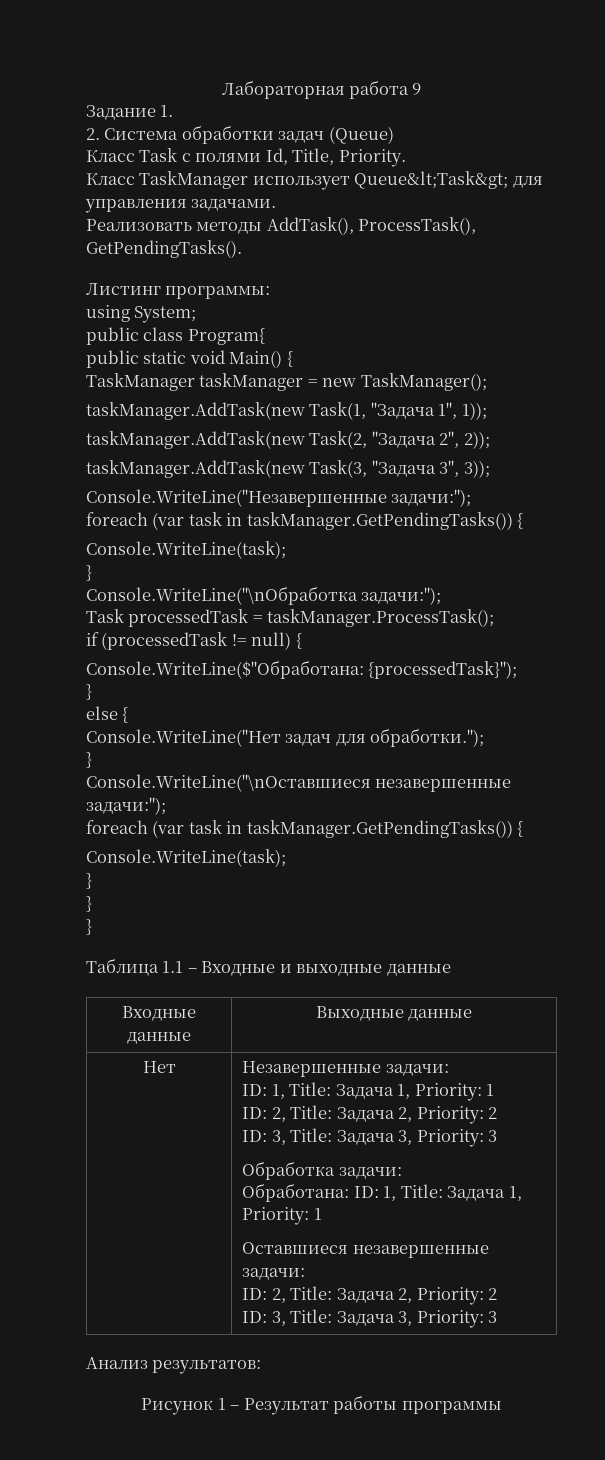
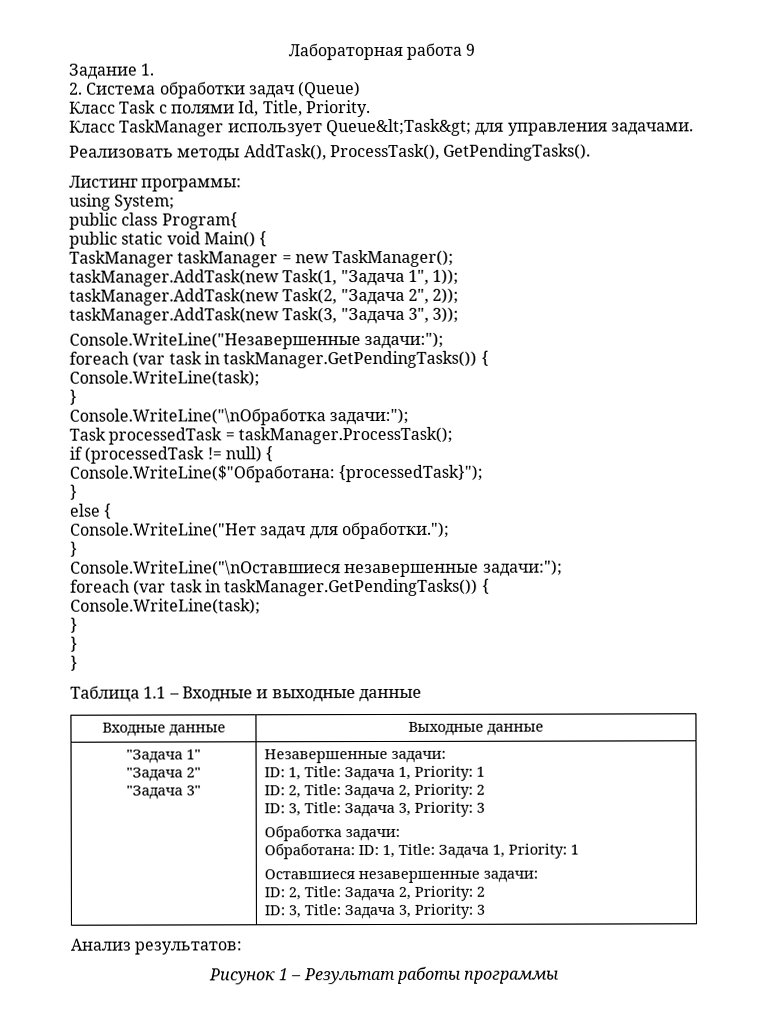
[142,1061,176,1073] Нет -> [126,749,201,764] [126,767,201,782] [126,785,201,800] "Задача 1" // "Задача 2" // "Задача 3"

